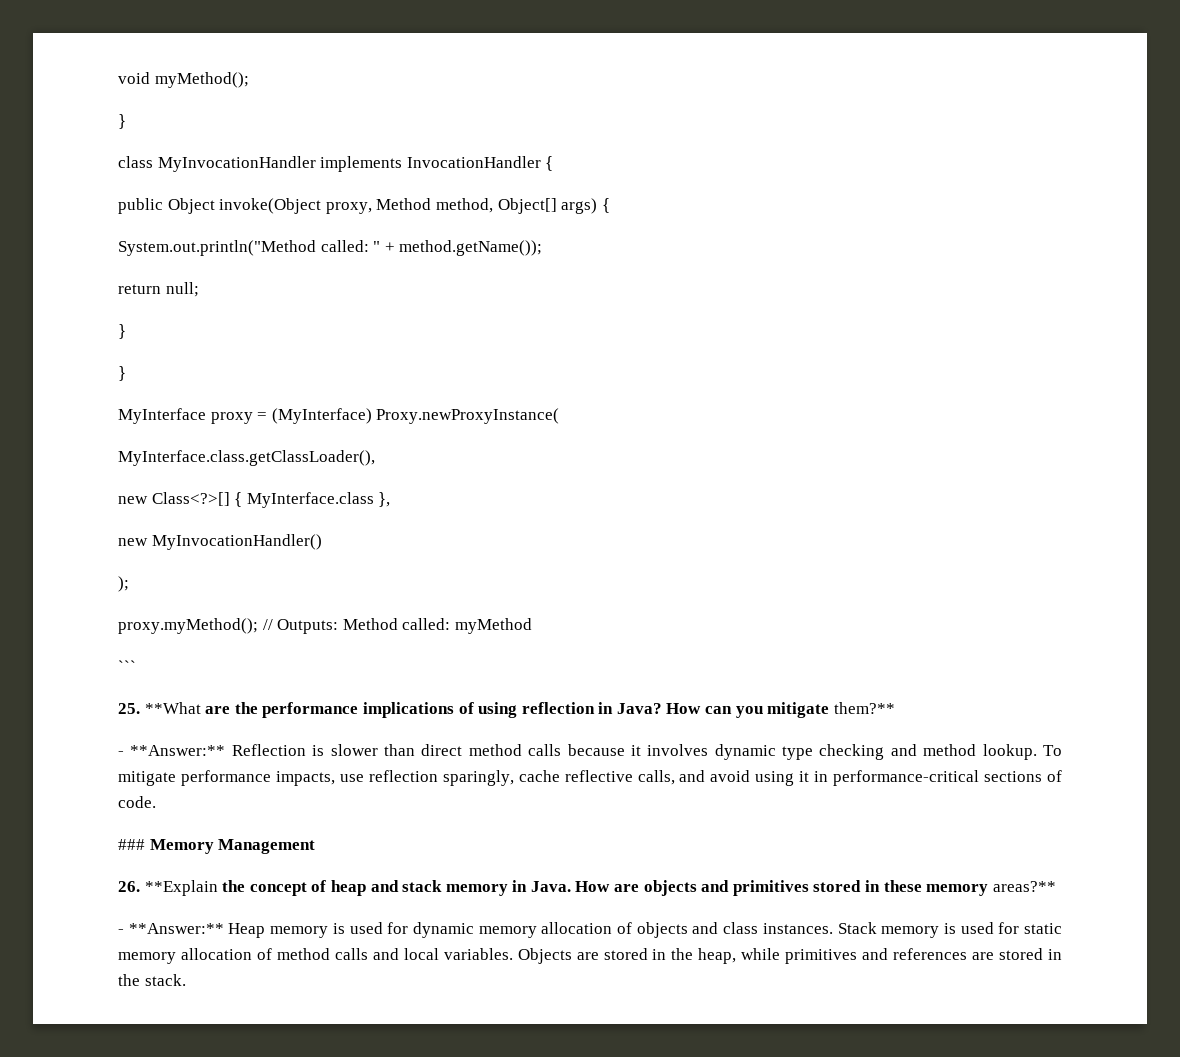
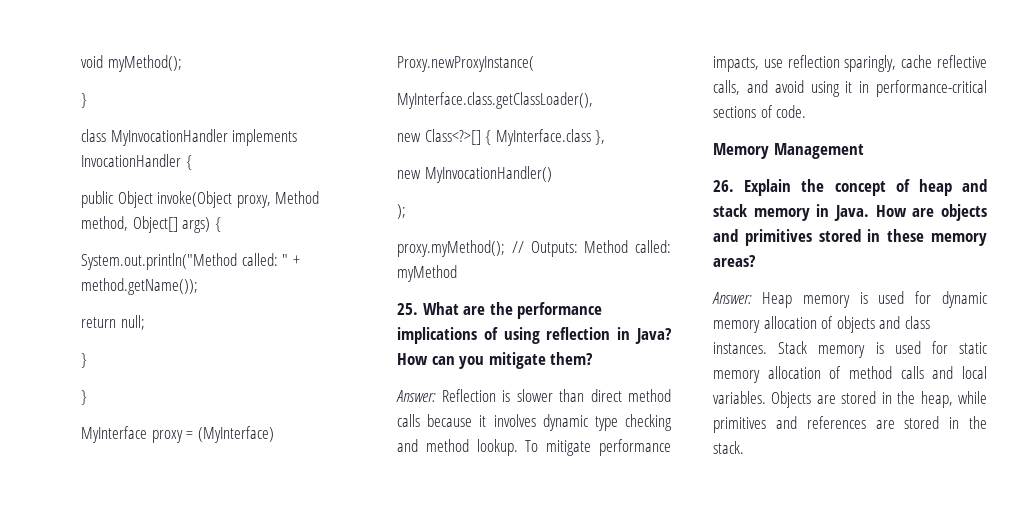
[118,660,136,672] // ``` -> (457, 273) none
[144,702,201,714] **What -> [422,302,459,315] What
[833,702,895,714] [118,745,226,756] them?** // - **Answer:** -> [550,352,594,365] [396,390,436,402] them? // Answer:
[118,839,145,850] ### -> (807, 111) none
[144,880,218,896] **Explain -> [744,179,792,196] Explain
[992,881,1056,892] [118,923,224,934] areas?** // - **Answer:** -> [713,255,756,267] [712,292,752,304] areas? // Answer:

